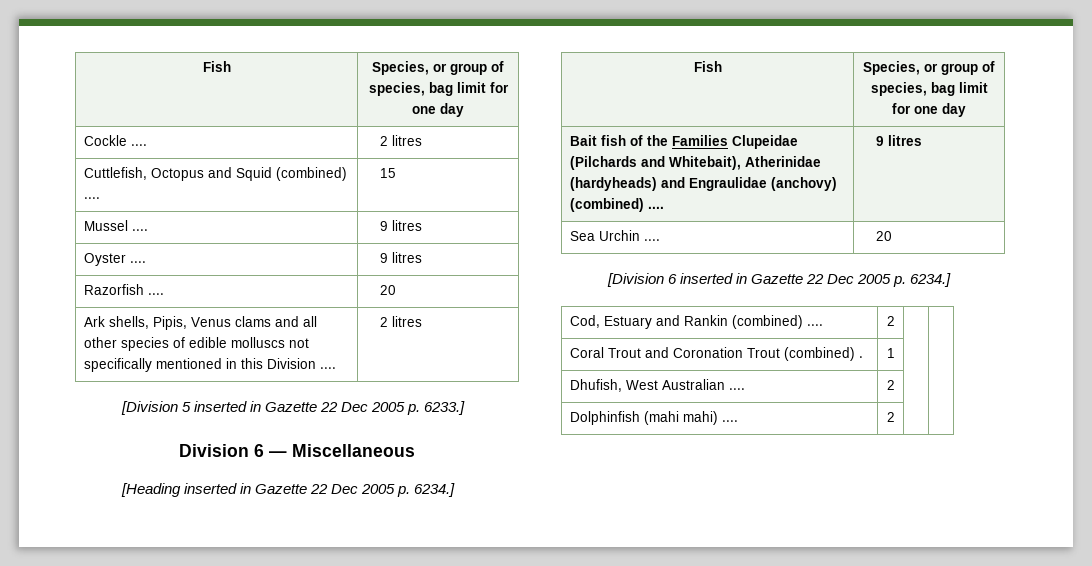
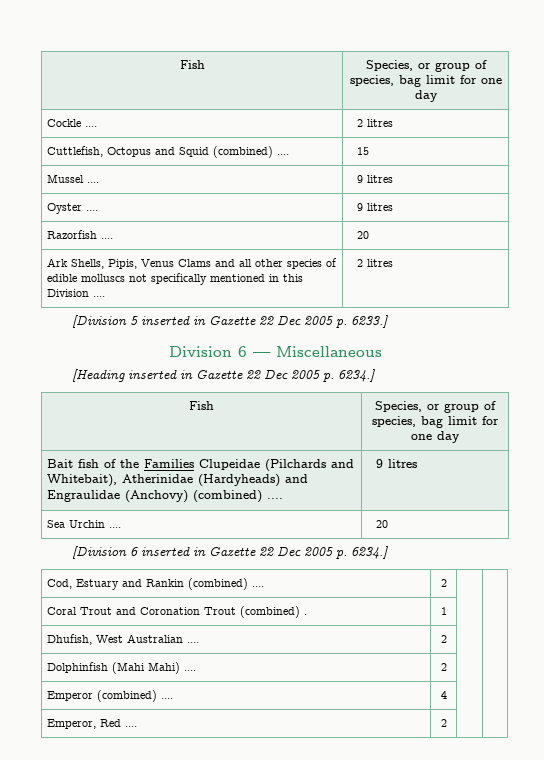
[108,316,149,329] shells, -> [70,259,104,269] Shells,
[234,316,271,327] clams -> [177,259,211,267] Clams
[569,177,657,191] (hardyheads) -> [197,474,280,487] (Hardyheads)
[770,177,837,191] (anchovy) -> [124,490,188,503] (Anchovy)
[643,411,738,425] [886,412,895,422] (mahi mahi) .... | 2 | | -> [111,662,196,674] [440,663,447,671] [46,690,173,702] [440,691,447,699] [46,719,137,729] [440,719,447,727] (Mahi Mahi) .... | 2 | | // Emperor (combined) .... | 4 | | // Emperor, Red .... | 2 | |

